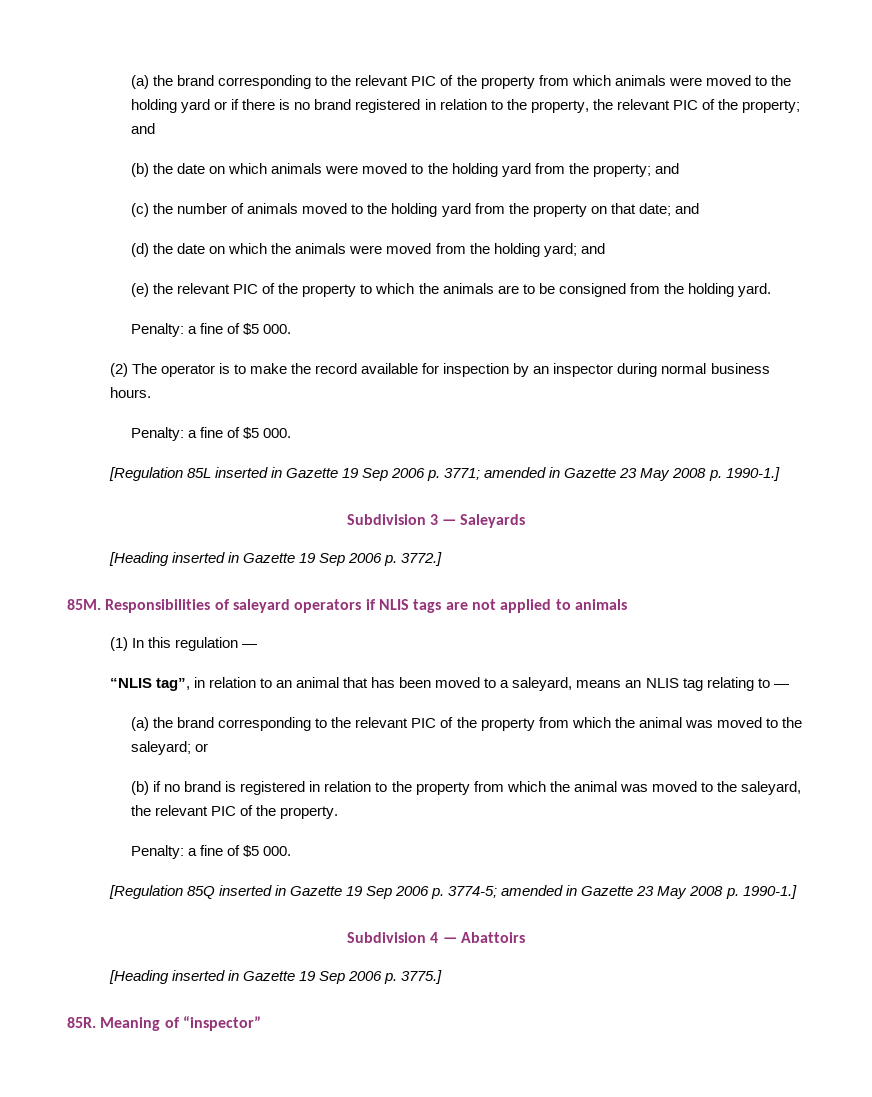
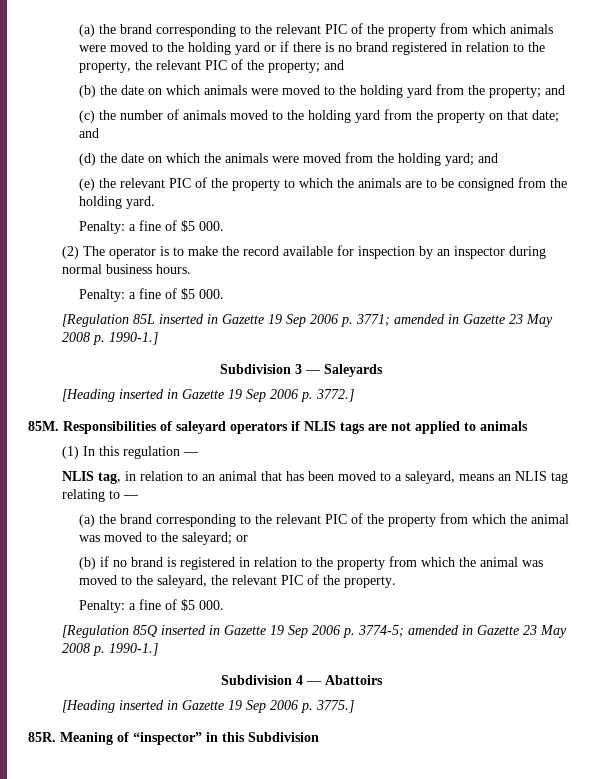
[109,678,190,691] “NLIS tag”, -> [62,471,122,484] NLIS tag,
(261, 1023) none -> [206,732,319,742] in this Subdivision

